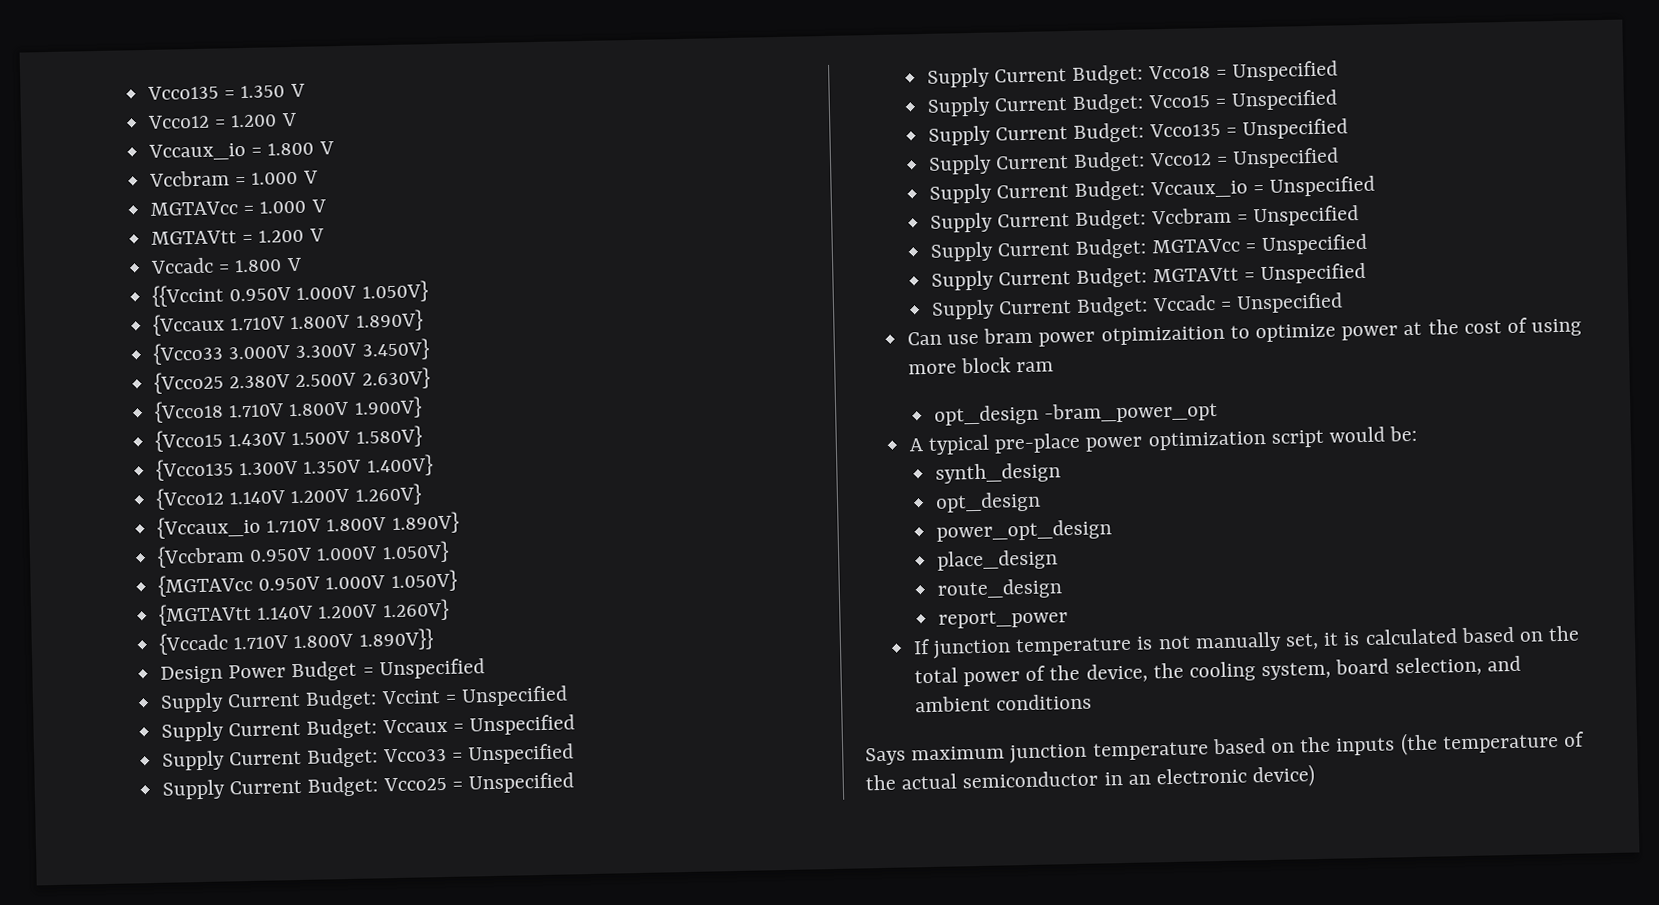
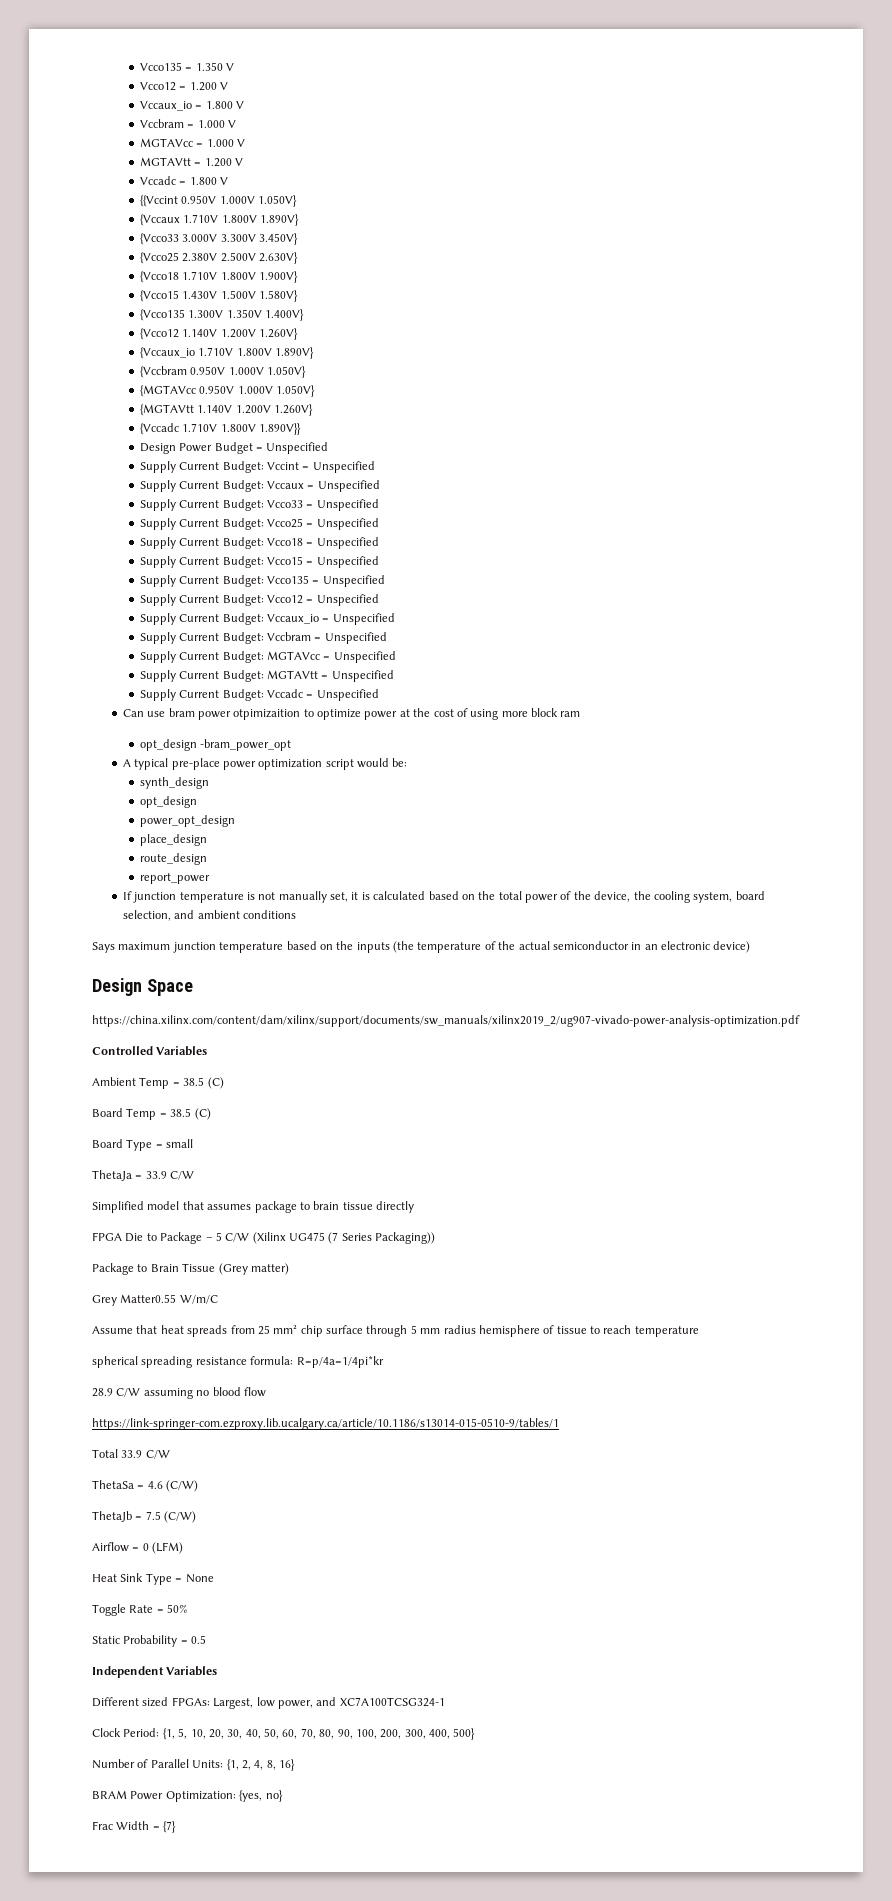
(1316, 776) none -> [92,978,193,996] [92,1015,800,1027] [92,1046,208,1056] [92,1077,224,1089] [92,1108,211,1120] [92,1139,194,1151] [92,1170,195,1181] [92,1201,414,1213] [92,1232,436,1244] [92,1263,289,1275] [92,1294,218,1306] [92,1325,699,1337] [92,1356,384,1368] [92,1387,266,1399] [92,1418,559,1430] [92,1449,170,1459] [92,1480,199,1492] [92,1511,197,1523] [92,1542,184,1554] [92,1573,214,1585] [92,1604,189,1616] [92,1635,207,1647] [92,1666,218,1678] [92,1697,445,1709] [92,1728,476,1740] [92,1759,295,1771] [92,1790,283,1802] [92,1821,177,1833] // Design Space // https://china.xilinx.com/content/dam/xilinx/support/documents/sw_manuals/xilinx2019_2/ug907-vivado-power-analysis-optimization.pdf // Controlled Variables // Ambient Temp = 38.5 (C) // Board Temp = 38.5 (C) // Board Type = small // ThetaJa = 33.9 C/W // Simplified model that assumes package to brain tissue directly // FPGA Die to Package – 5 C/W (Xilinx UG475 (7 Series Packaging)) // Package to Brain Tissue (Grey matter) // Grey Matter0.55 W/m/C // Assume that heat spreads from 25 mm² chip surface through 5 mm radius hemisphere of tissue to reach temperature // spherical spreading resistance formula: R=p/4a=1/4pi*kr // 28.9 C/W assuming no blood flow // https://link-springer-com.ezproxy.lib.ucalgary.ca/article/10.1186/s13014-015-0510-9/tables/1 // Total 33.9 C/W // ThetaSa = 4.6 (C/W) // ThetaJb = 7.5 (C/W) // Airflow = 0 (LFM) // Heat Sink Type = None // Toggle Rate = 50% // Static Probability = 0.5 // Independent Variables // Different sized FPGAs: Largest, low power, and XC7A100TCSG324-1 // Clock Period: {1, 5, 10, 20, 30, 40, 50, 60, 70, 80, 90, 100, 200, 300, 400, 500} // Number of Parallel Units: {1, 2, 4, 8, 16} // BRAM Power Optimization: {yes, no} // Frac Width = {7}

